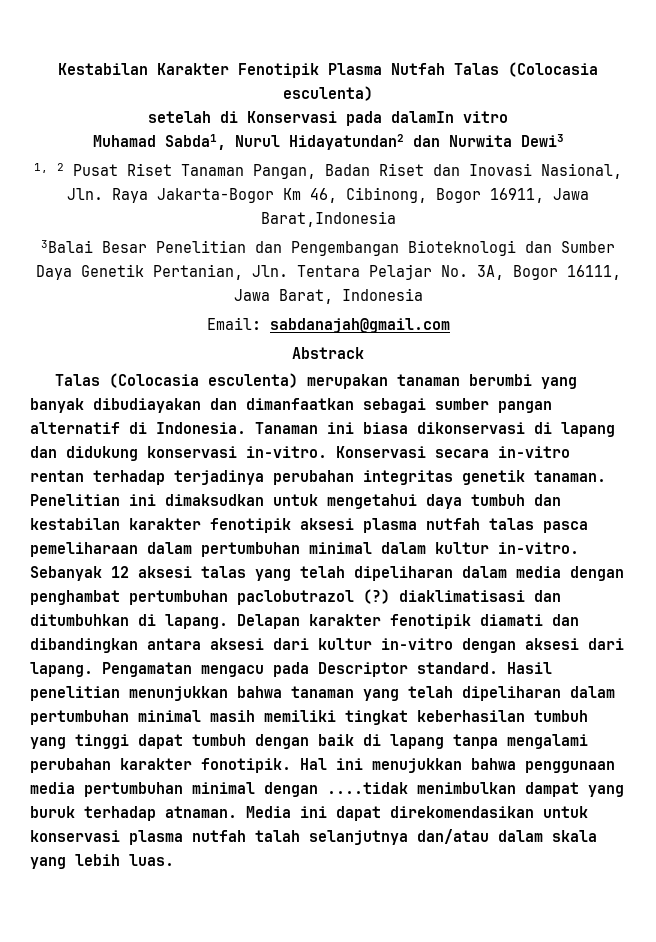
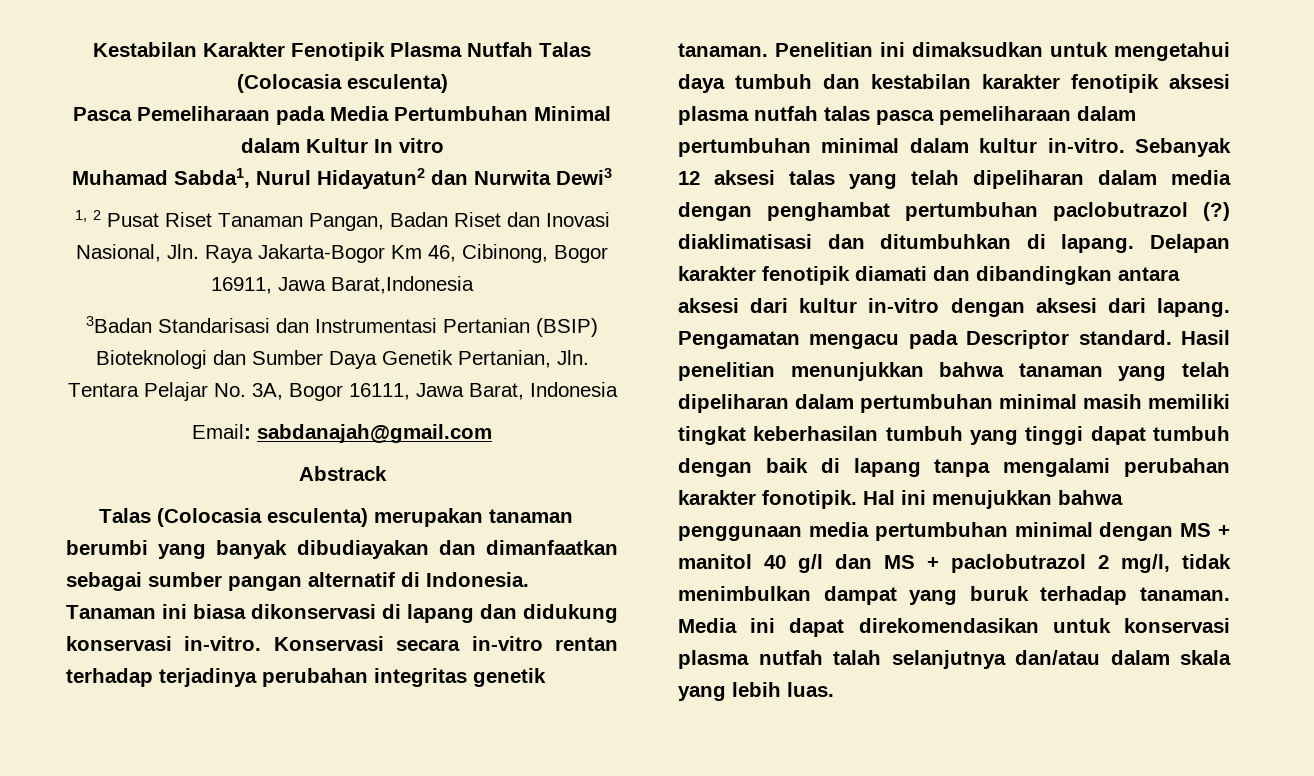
[148,111,454,126] setelah di Konservasi pada dalamIn -> [73,106,611,125] [240,138,393,153] Pasca Pemeliharaan pada Media Pertumbuhan Minimal dalam Kultur In
[288,134,404,150] Hidayatundan2 -> [317,168,425,189] Hidayatun2
[41,240,399,256] 3Balai Besar Penelitian dan Pengembangan -> [86,316,598,337] 3Badan Standarisasi dan Instrumentasi Pertanian (BSIP)
[327,782,408,794] ....tidak -> [1180,523,1230,537] [678,554,1231,573] MS + manitol 40 g/l dan MS + paclobutrazol 2 mg/l, tidak
[165,806,237,818] atnaman. -> [1140,587,1230,601] tanaman.

